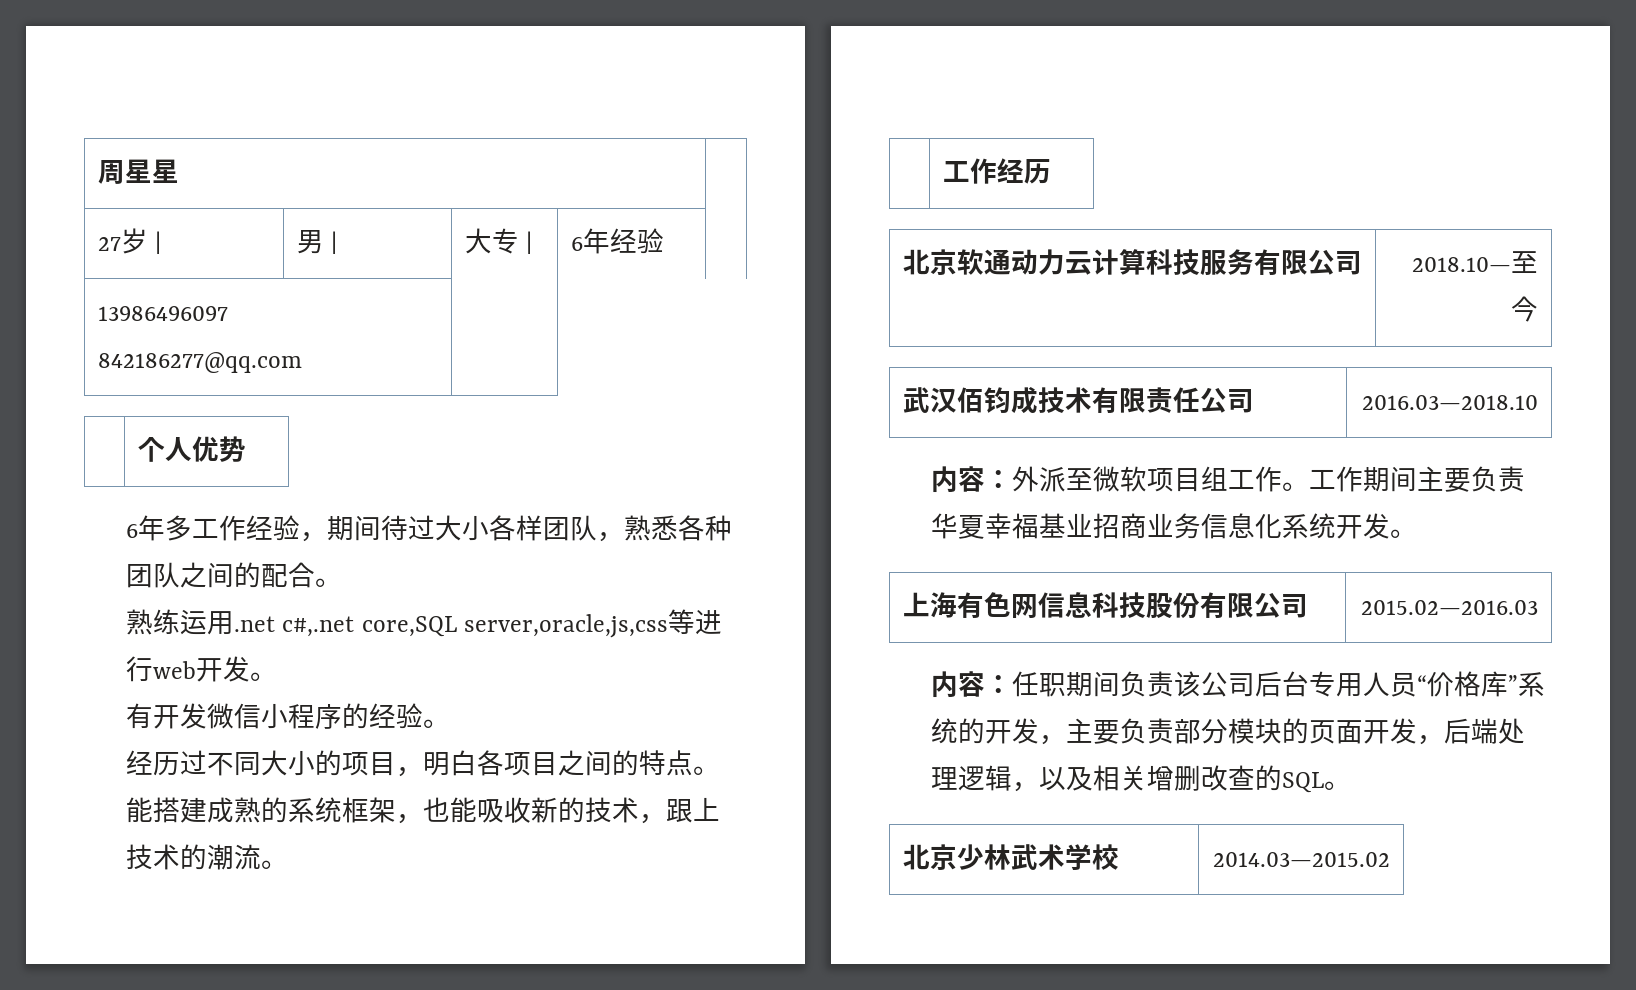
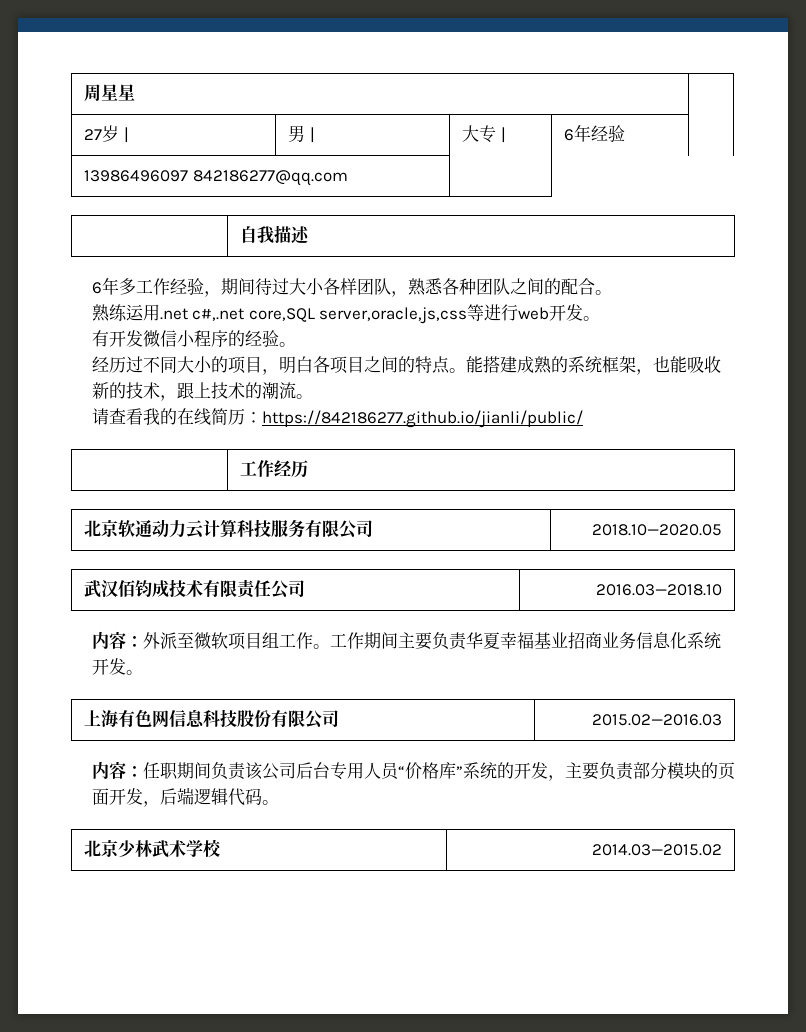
[137,436,246,462] 个人优势 -> [240,225,311,244] 自我描述
(289, 864) none -> [91,408,583,428] // 请查看我的在线简历：https://842186277.github.io/jianli/public/
[1412,251,1539,273] [1511,296,1539,322] 2018.10—至今 -> [591,524,722,536] 2018.10—2020.05
[1498,718,1526,744] [931,765,1325,793] 处理逻辑，以及相关增删改查的SQL -> [193,788,262,806] 逻辑代码

